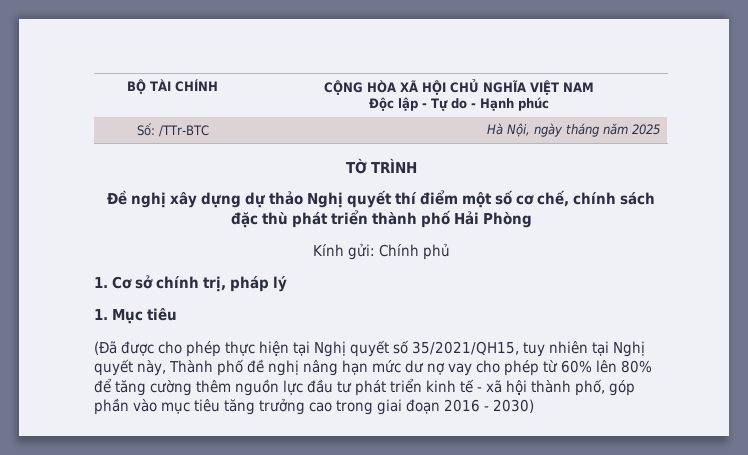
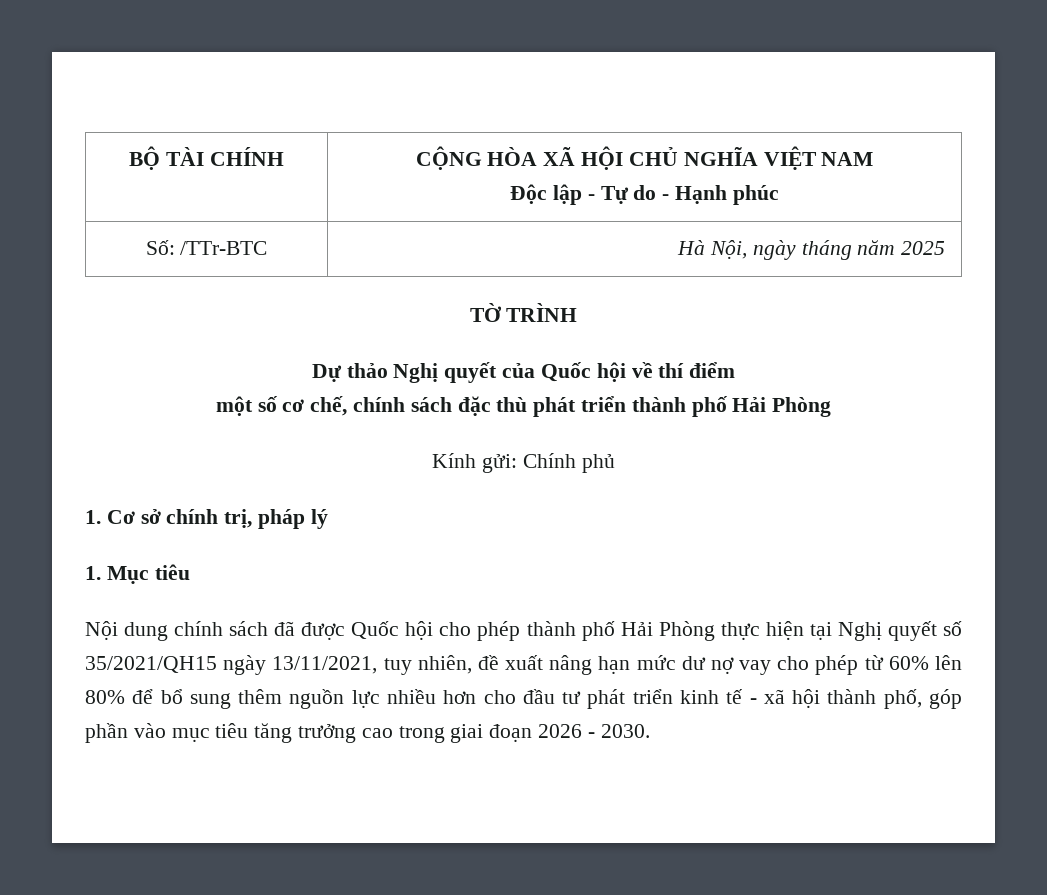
[107,190,392,208] Đề nghị xây dựng dự thảo Nghị quyết -> [311,362,653,383] Dự thảo Nghị quyết của Quốc hội về
(458, 197) none -> (736, 370) //
[94,341,221,357] (Đã được cho phép -> [85,621,715,641] Nội dung chính sách đã được Quốc hội cho phép thành phố Hải Phòng
[412,341,645,357] [94,359,299,376] 35/2021/QH15, tuy nhiên tại Nghị quyết này, Thành phố đề nghị -> [85,655,544,675] 35/2021/QH15 ngày 13/11/2021, tuy nhiên, đề xuất
[115,380,192,396] tăng cường -> [160,689,231,709] bổ sung
(303, 387) none -> [387,689,516,704] nhiều hơn cho
[444,399,534,413] 2016 - 2030) -> [538,724,650,738] 2026 - 2030.

